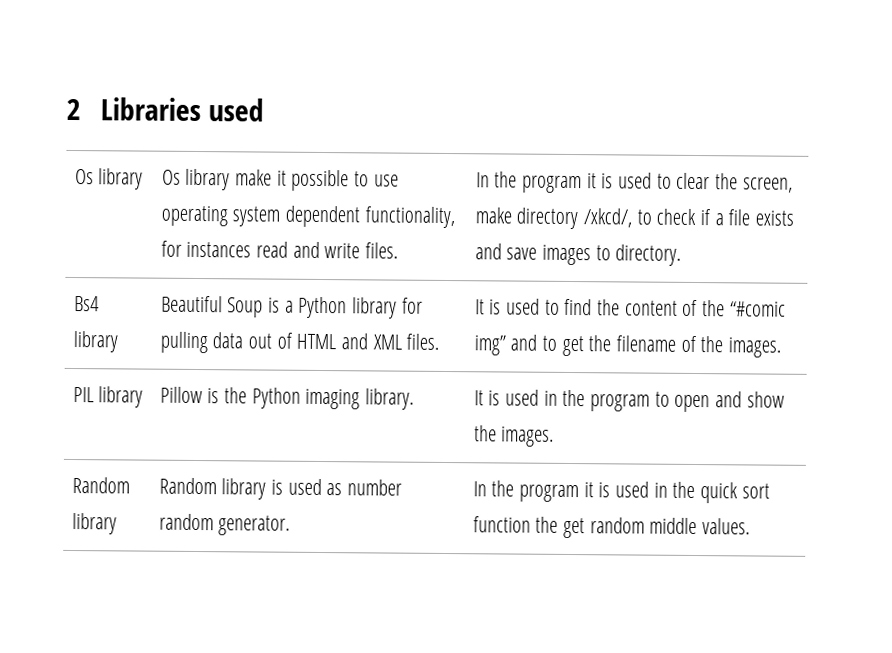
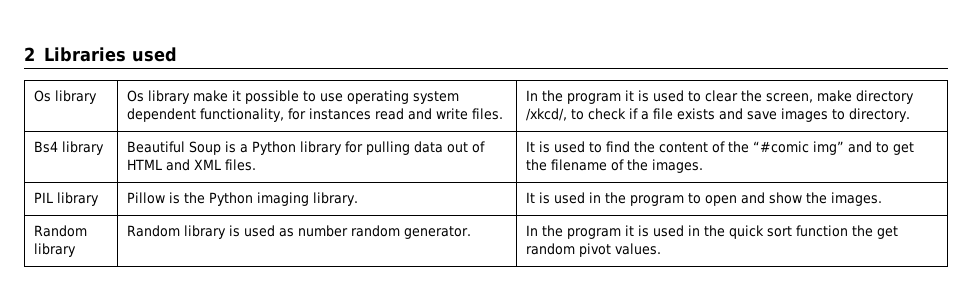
[649,517,698,535] middle -> [579,243,612,257] pivot

